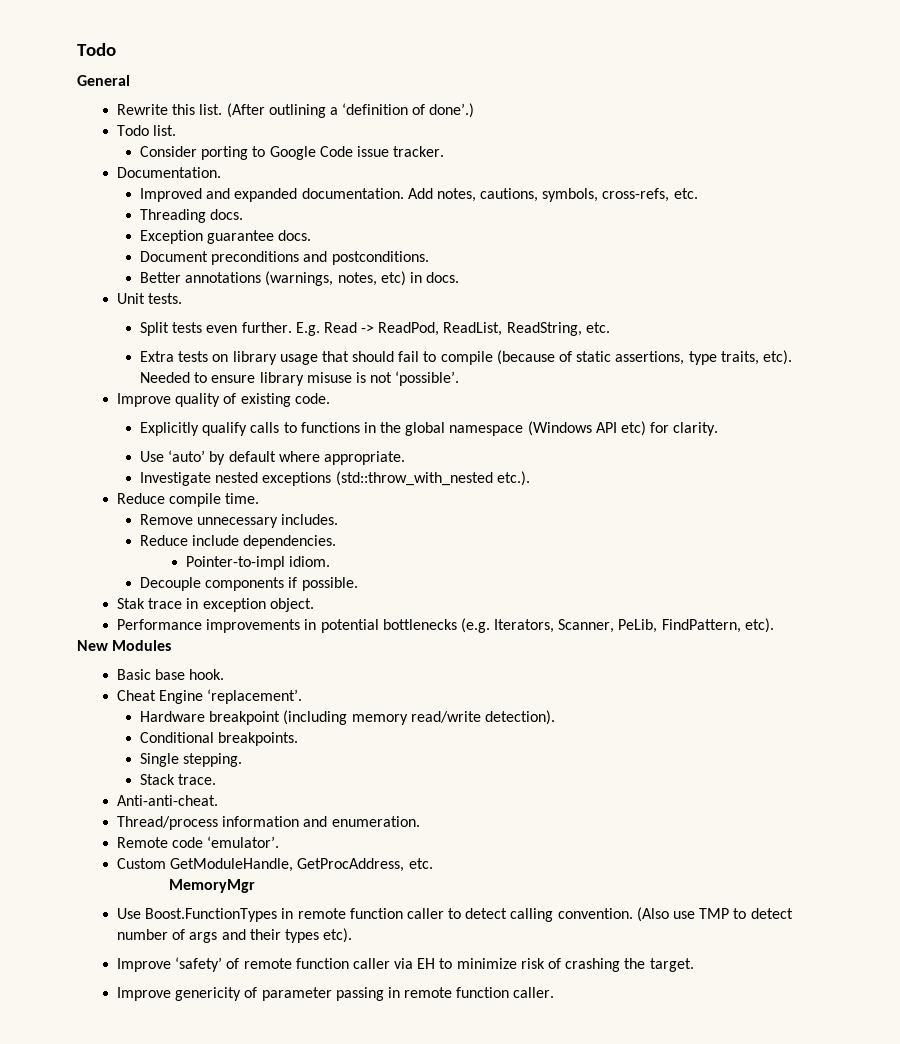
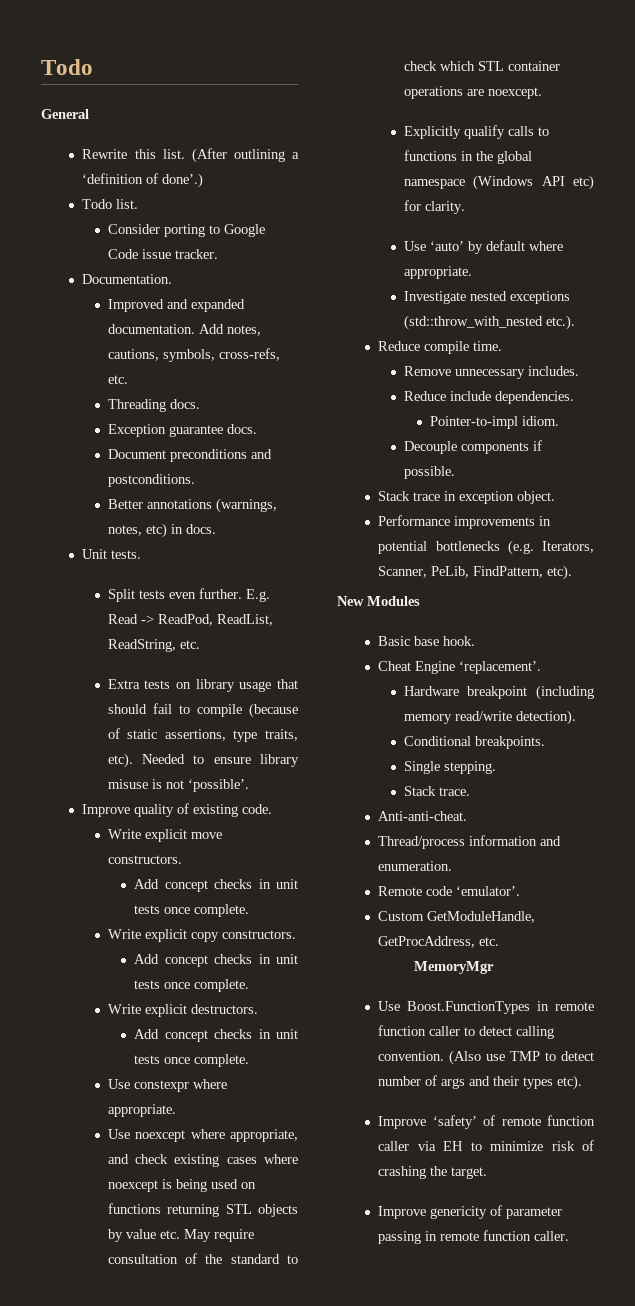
(330, 398) none -> [107,829,222,842] [107,855,182,864] [134,879,298,892] [134,904,250,917] [107,929,296,942] [134,954,298,967] [134,979,250,992] [107,1004,258,1017] [134,1029,298,1042] [134,1054,250,1067] [107,1079,227,1092] [107,1104,176,1117] [107,1129,298,1142] [107,1154,298,1167] [107,1179,256,1192] [107,1203,298,1217] [107,1229,254,1242] [107,1253,298,1264] [403,61,560,71] [403,86,542,99] // Write explicit move constructors. // Add concept checks in unit tests once complete. // Write explicit copy constructors. // Add concept checks in unit tests once complete. // Write explicit destructors. // Add concept checks in unit tests once complete. // Use constexpr where appropriate. // Use noexcept where appropriate, and check existing cases where noexcept is being used on functions returning STL objects by value etc. May require consultation of the standard to check which STL container operations are noexcept.
[117,598,146,609] Stak -> [378,491,411,501] Stack

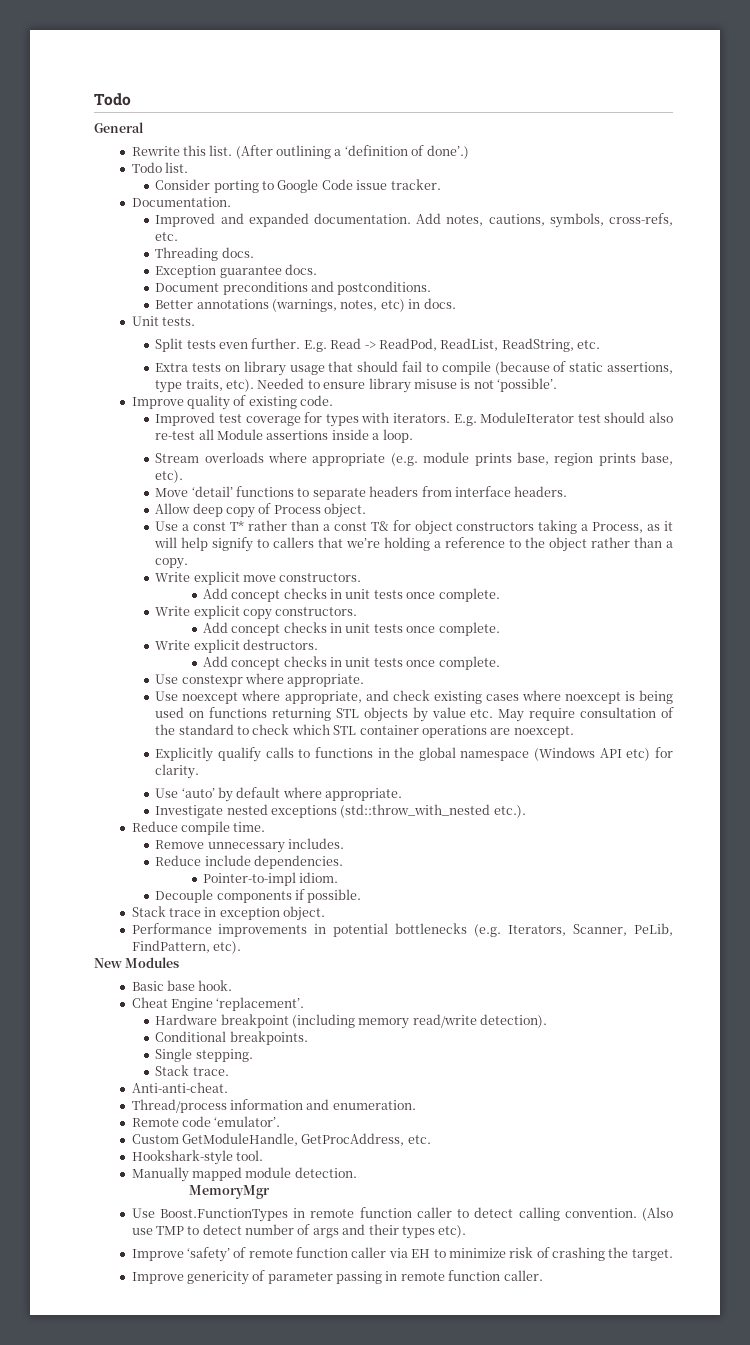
(273, 809) none -> [155,412,674,427] [155,429,413,443] [155,452,674,466] [155,470,184,483] [155,486,568,500] [155,503,367,518] [155,520,673,535] [154,537,673,552] [155,558,189,569] // Improved test coverage for types with iterators. E.g. ModuleIterator test should also re-test all Module assertions inside a loop. // Stream overloads where appropriate (e.g. module prints base, region prints base, etc). // Move ‘detail’ functions to separate headers from interface headers. // Allow deep copy of Process object. // Use a const T* rather than a const T& for object constructors taking a Process, as it will help signify to callers that we’re holding a reference to the object rather than a copy.
(500, 941) none -> [131,1150,263,1165] [131,1167,357,1182] // Hookshark-style tool. // Manually mapped module detection.

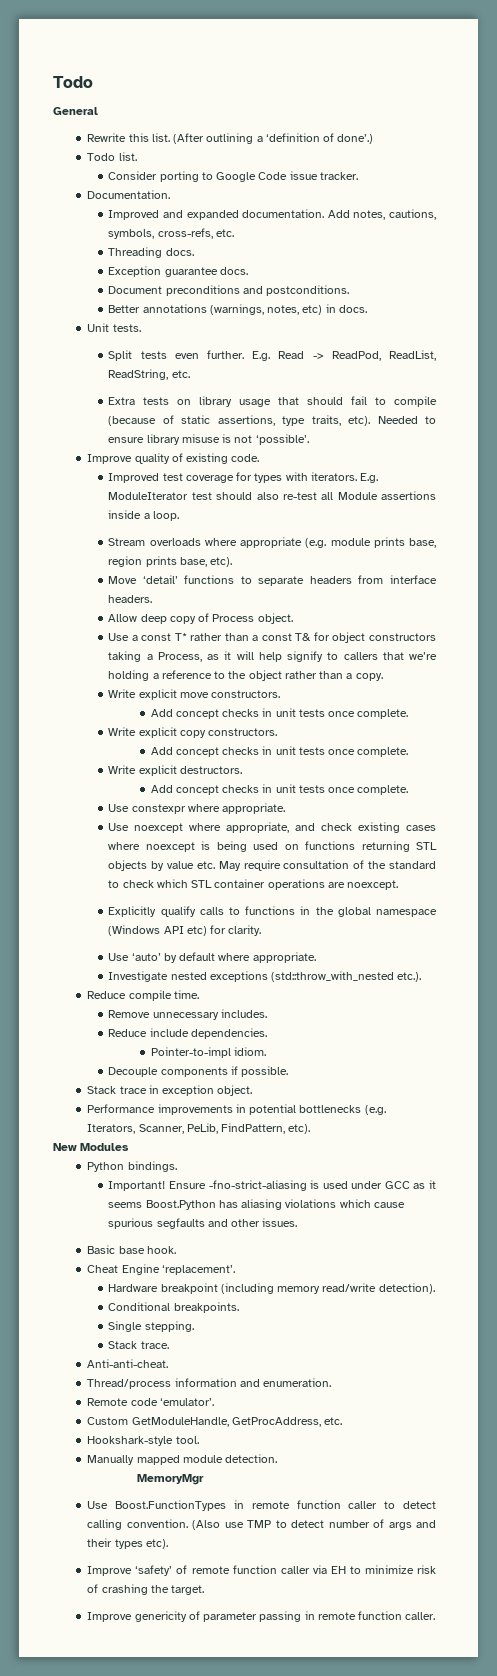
(180, 962) none -> [87,1161,177,1172] [108,1180,436,1191] [108,1199,405,1210] [108,1218,298,1229] // Python bindings. // Important! Ensure -fno-strict-aliasing is used under GCC as it seems Boost.Python has aliasing violations which cause spurious segfaults and other issues.

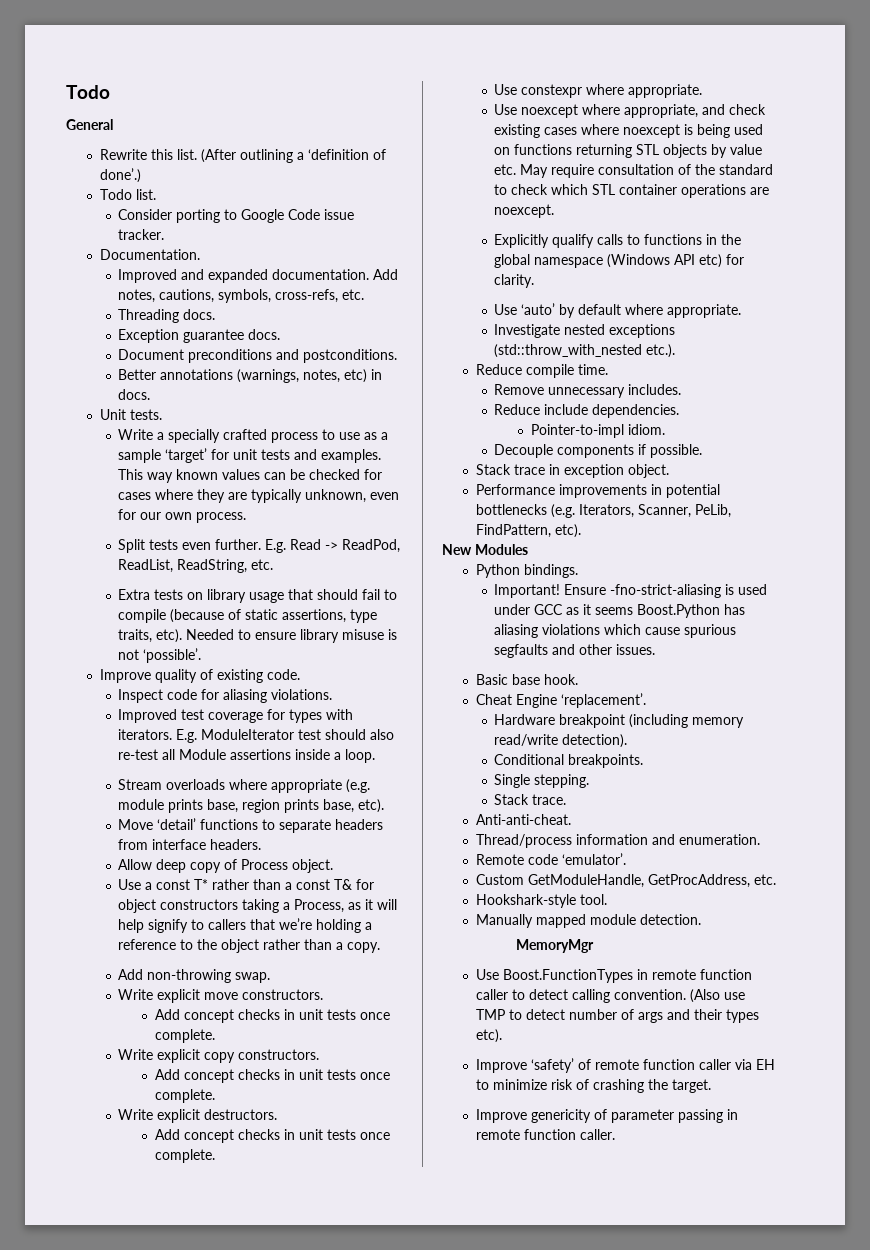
(141, 328) none -> [118,429,389,443] [118,448,382,463] [118,469,383,483] [118,489,400,503] [118,509,247,523] // Write a specially crafted process to use as a sample ‘target’ for unit tests and examples. This way known values can be checked for cases where they are typically unknown, even for our own process.
(260, 458) none -> [118,689,333,703] // Inspect code for aliasing violations.
(383, 677) none -> [118,969,271,983] // Add non-throwing swap.

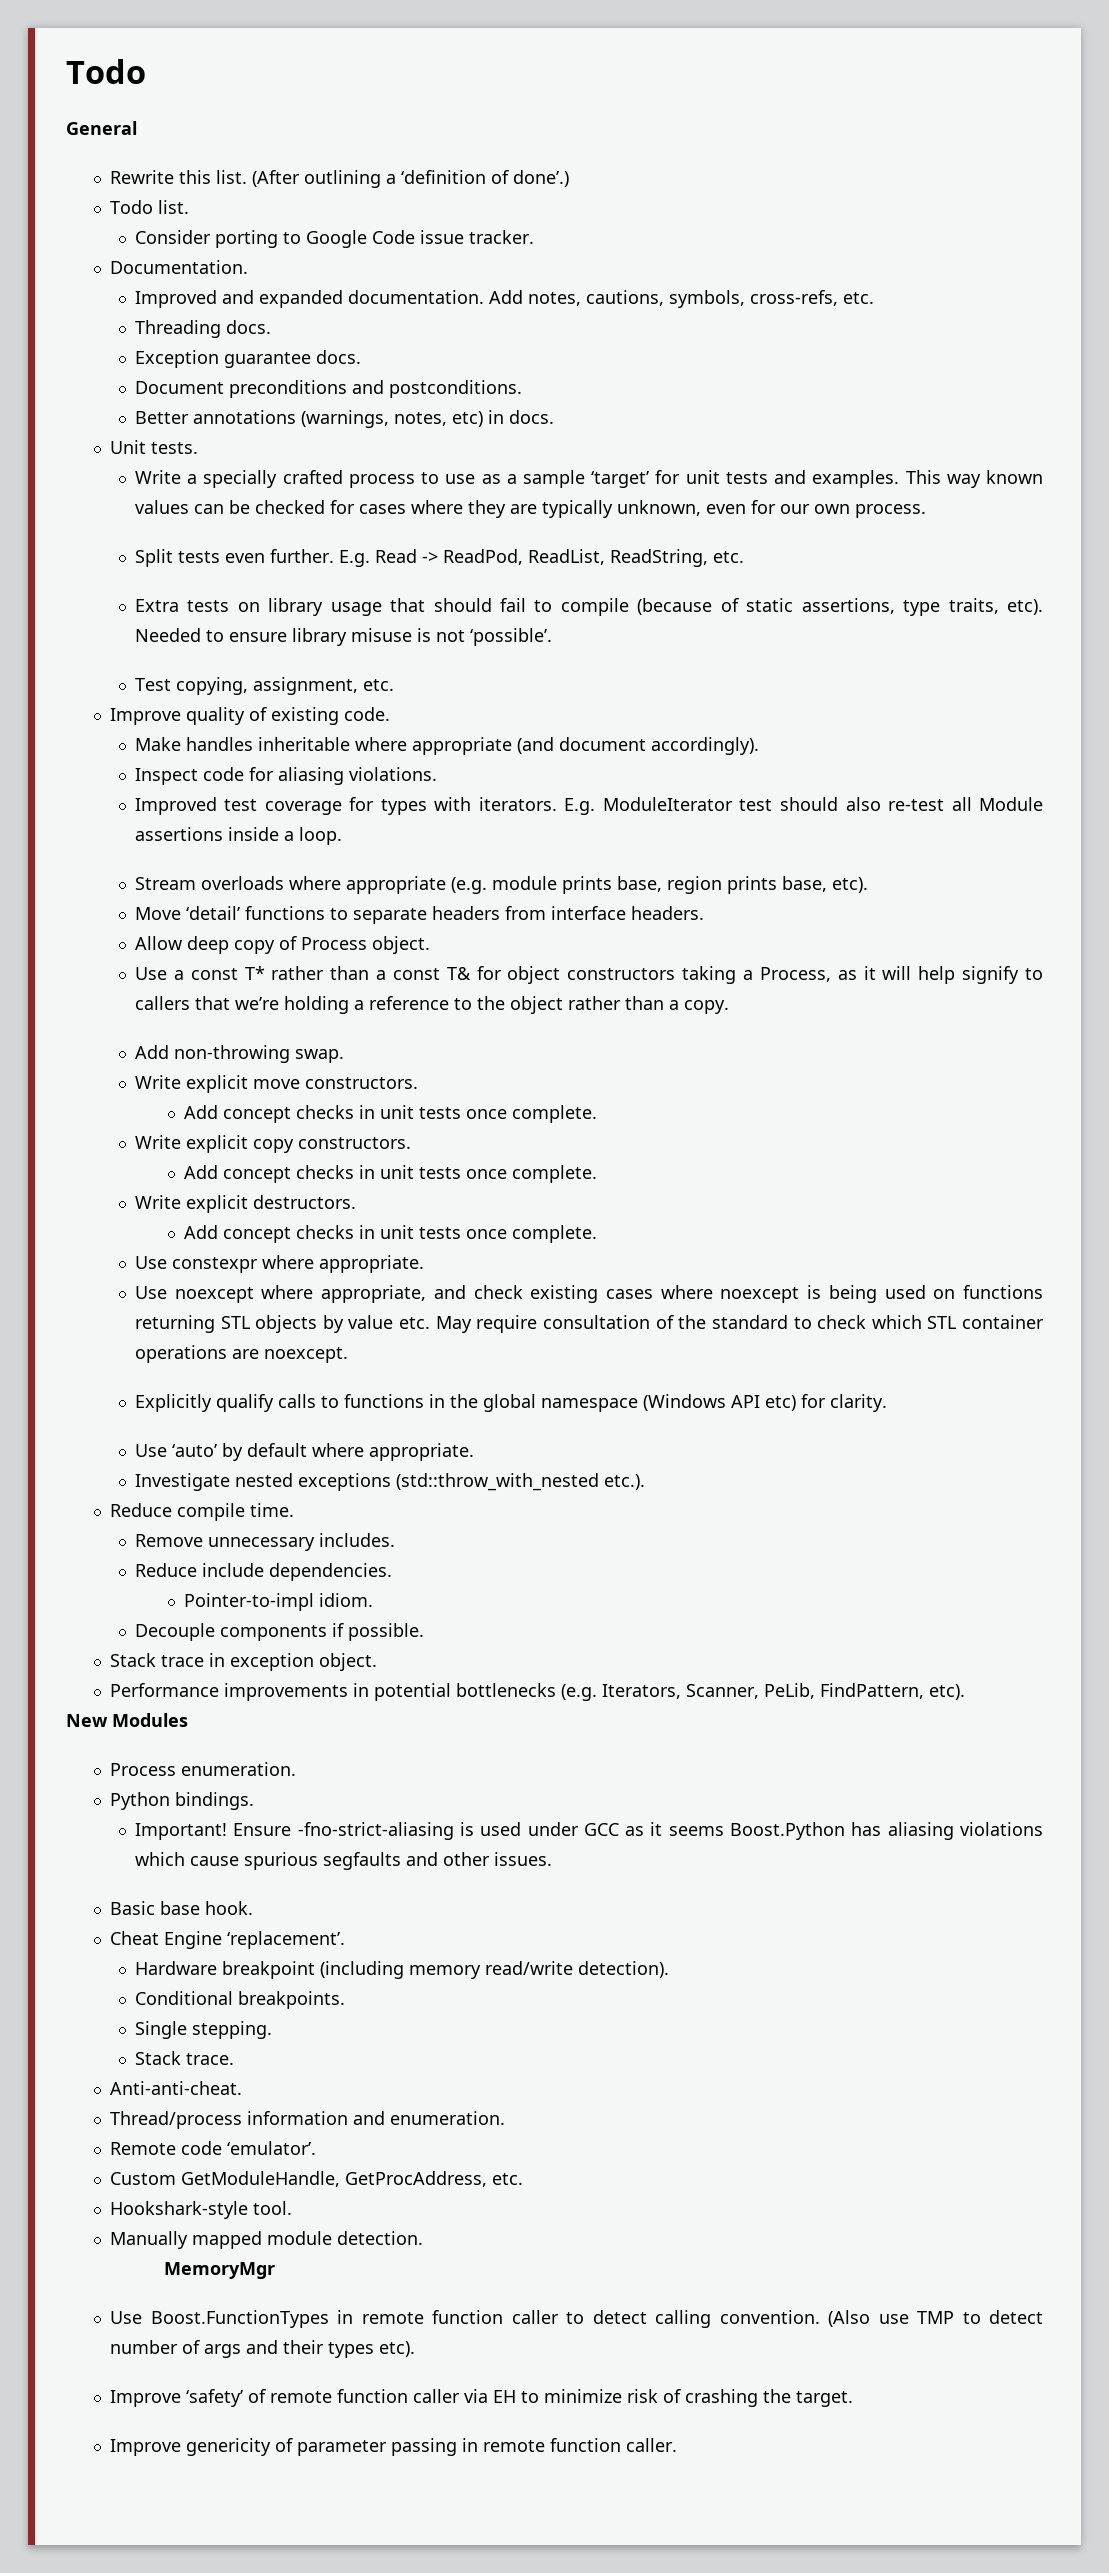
(202, 655) none -> [134,677,394,695] // Test copying, assignment, etc.
(300, 674) none -> [134,737,759,755] // Make handles inheritable where appropriate (and document accordingly).
(528, 549) none -> [110,1762,297,1776] // Process enumeration.

